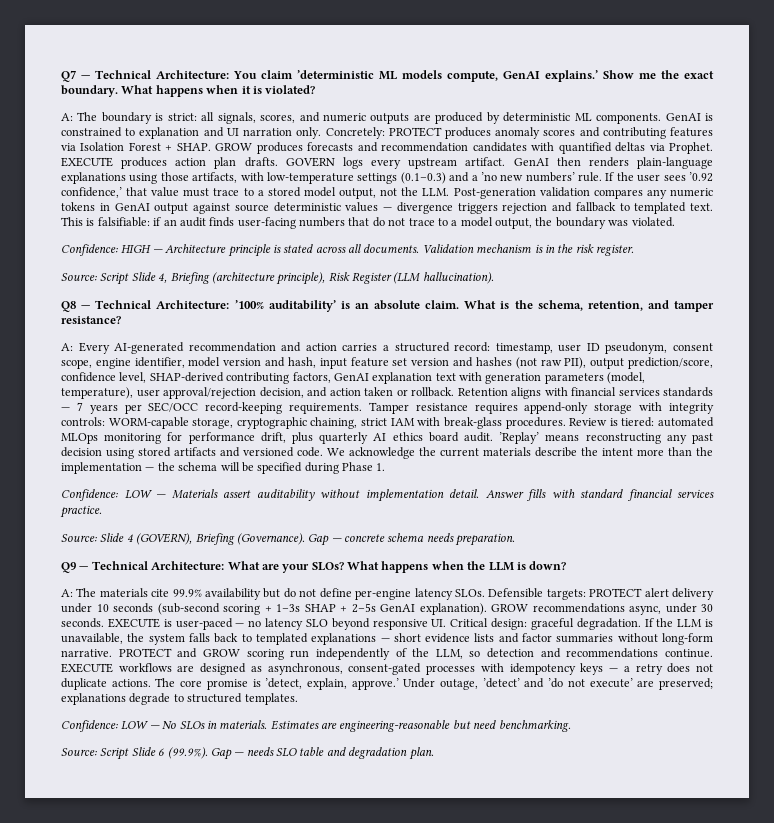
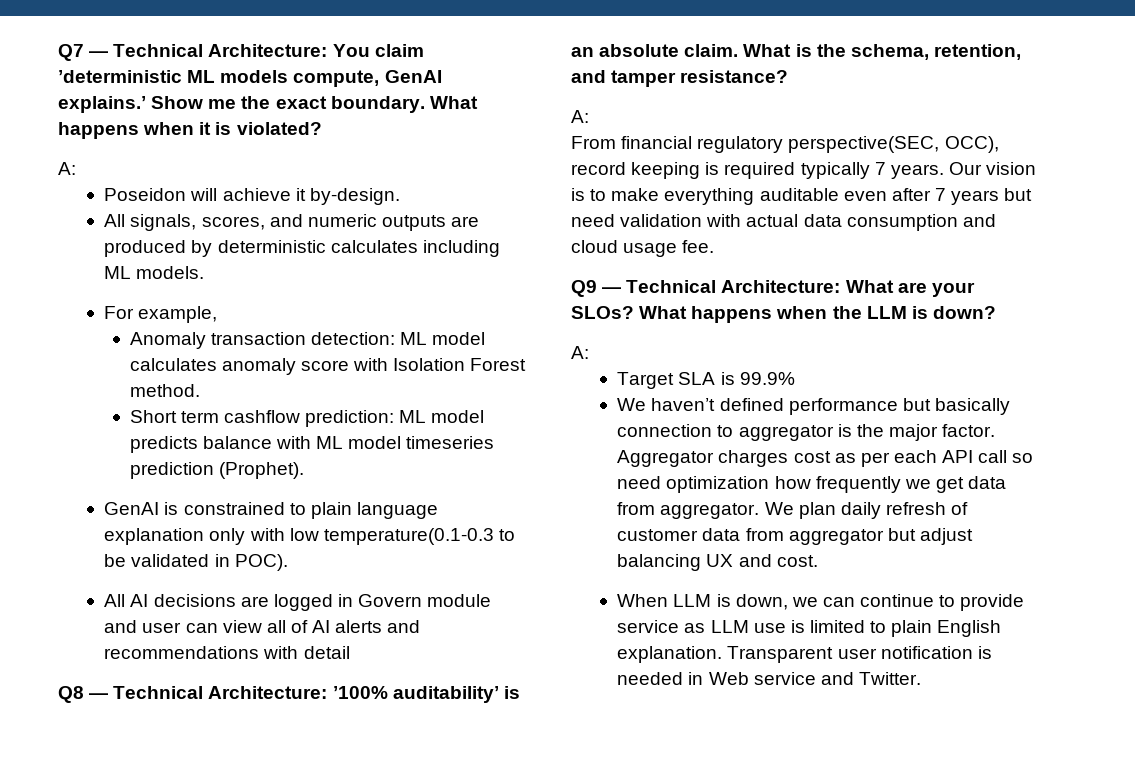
[77,112,215,124] The boundary is strict: all -> [104,188,400,205] [104,214,126,227] // Poseidon will achieve it by-design. // All
[574,113,714,124] [61,127,713,139] [61,142,713,154] [61,157,713,169] [61,172,714,184] [61,187,714,199] [61,202,713,214] [61,217,675,229] [61,244,634,257] [61,272,494,285] ML components. GenAI is constrained to explanation and UI narration only. Concretely: PROTECT produces anomaly scores and contributing features via Isolation Forest + SHAP. GROW produces forecasts and recommendation candidates with quantified deltas via Prophet. EXECUTE produces action plan drafts. GOVERN logs every upstream artifact. GenAI then renders plain-language explanations using those artifacts, with low-temperature settings (0.1–0.3) and a ’no new numbers’ rule. If the user sees ’0.92 confidence,’ that value must trace to a stored model output, not the LLM. Post-generation validation compares any numeric tokens in GenAI output against source deterministic values — divergence triggers rejection and fallback to templated text. This is falsifiable: if an audit finds user-facing numbers that do not trace to a model output, the boundary was violated. // Confidence: HIGH — Architecture principle is stated across all documents. Validation mechanism is in the risk register. // Source: Script Slide 4, Briefing (architecture principle), Risk Register (LLM hallucination). -> [330,240,500,257] [104,266,205,279] [104,306,218,323] [129,332,486,349] [129,358,527,375] [129,384,200,397] [129,410,485,427] [129,436,495,453] [129,462,304,479] [104,502,438,519] [104,528,515,545] [104,554,288,571] [104,594,492,611] [104,620,421,633] [104,646,350,659] calculates including ML models. // For example, // Anomaly transaction detection: ML model calculates anomaly score with Isolation Forest method. // Short term cashflow prediction: ML model predicts balance with ML model timeseries prediction (Prophet). // GenAI is constrained to plain language explanation only with low temperature(0.1-0.3 to be validated in POC). // All AI decisions are logged in Govern module and user can view all of AI alerts and recommendations with detail
[78,342,713,354] [61,357,713,369] [61,372,646,384] [61,387,713,399] [61,402,714,414] [61,417,715,429] [61,432,713,444] [61,447,713,459] [61,462,386,474] [61,489,714,502] [60,505,102,518] [61,533,516,546] Every AI-generated recommendation and action carries a structured record: timestamp, user ID pseudonym, consent scope, engine identifier, model version and hash, input feature set version and hashes (not raw PII), output prediction/score, confidence level, SHAP-derived contributing factors, GenAI explanation text with generation parameters (model, temperature), user approval/rejection decision, and action taken or rollback. Retention aligns with financial services standards — 7 years per SEC/OCC record-keeping requirements. Tamper resistance requires append-only storage with integrity controls: WORM-capable storage, cryptographic chaining, strict IAM with break-glass procedures. Review is tiered: automated MLOps monitoring for performance drift, plus quarterly AI ethics board audit. ’Replay’ means reconstructing any past decision using stored artifacts and versioned code. We acknowledge the current materials describe the intent more than the implementation — the schema will be specified during Phase 1. // Confidence: LOW — Materials assert auditability without implementation detail. Answer fills with standard financial services practice. // Source: Slide 4 (GOVERN), Briefing (Governance). Gap — concrete schema needs preparation. -> [571,136,999,153] [571,162,1037,179] [571,188,1033,205] [571,214,996,231] [571,240,715,257] // From financial regulatory perspective(SEC, OCC), record keeping is required typically 7 years. Our vision is to make everything auditable even after 7 years but need validation with actual data consumption and cloud usage fee.
[76,588,714,600] [61,603,713,615] [61,618,714,630] [61,633,713,645] [61,648,714,660] [61,663,714,675] [61,678,713,690] [61,693,298,705] [61,720,571,732] [61,747,434,760] The materials cite 99.9% availability but do not define per-engine latency SLOs. Defensible targets: PROTECT alert delivery under 10 seconds (sub-second scoring + 1–3s SHAP + 2–5s GenAI explanation). GROW recommendations async, under 30 seconds. EXECUTE is user-paced — no latency SLO beyond responsive UI. Critical design: graceful degradation. If the LLM is unavailable, the system falls back to templated explanations — short evidence lists and factor summaries without long-form narrative. PROTECT and GROW scoring run independently of the LLM, so detection and recommendations continue. EXECUTE workflows are designed as asynchronous, consent-gated processes with idempotency keys — a retry does not duplicate actions. The core promise is ’detect, explain, approve.’ Under outage, ’detect’ and ’do not execute’ are preserved; explanations degrade to structured templates. // Confidence: LOW — No SLOs in materials. Estimates are engineering-reasonable but need benchmarking. // Source: Script Slide 6 (99.9%). Gap — needs SLO table and degradation plan. -> [617,372,795,389] [617,398,1010,415] [617,424,996,441] [617,450,1034,467] [617,476,1007,493] [617,502,969,519] [617,528,973,545] [617,554,818,571] [617,594,1025,611] [617,620,1002,637] [617,646,992,663] [617,672,921,685] // Target SLA is 99.9% // We haven’t defined performance but basically connection to aggregator is the major factor. Aggregator charges cost as per each API call so need optimization how frequently we get data from aggregator. We plan daily refresh of customer data from aggregator but adjust balancing UX and cost. // When LLM is down, we can continue to provide service as LLM use is limited to plain English explanation. Transparent user notification is needed in Web service and Twitter.

